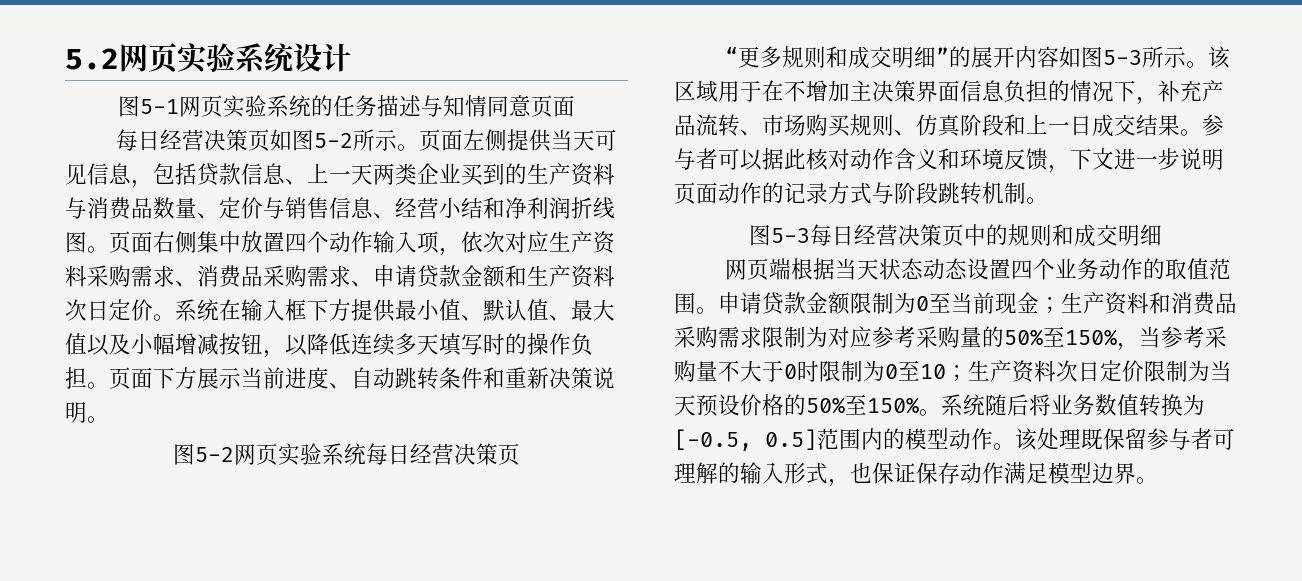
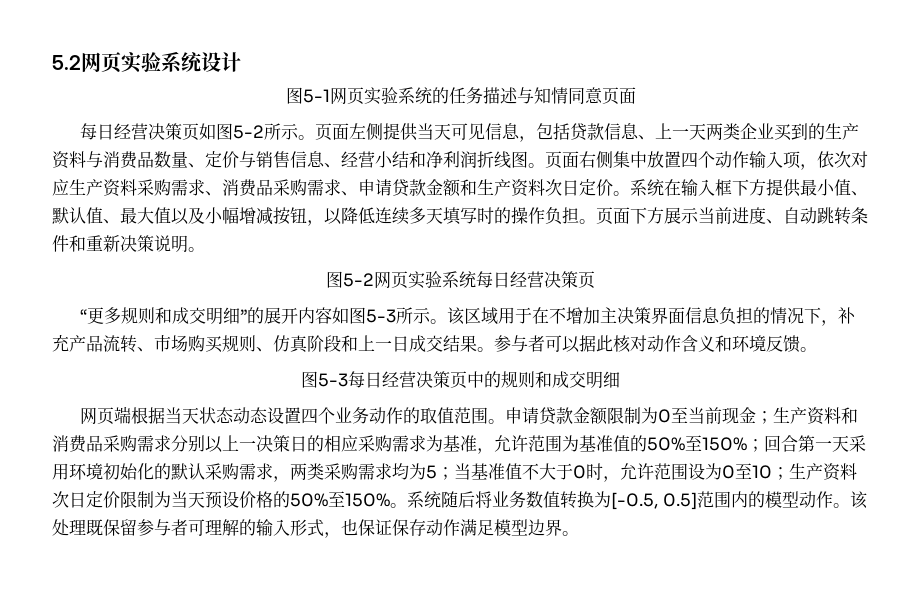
[1048,148,1224,173] [674,182,1026,205] ，下文进一步说明页面动作的记录方式与阶段跳转机制 -> (800, 344) none
[762,326,1227,351] [674,360,863,382] 限制为对应参考采购量的50%至150%，当参考采购量不大于0时限制 -> [171,435,866,454] [52,463,705,482] 分别以上一决策日的相应采购需求为基准，允许范围为基准值的50%至150%；回合第一天采用环境初始化的默认采购需求，两类采购需求均为5；当基准值不大于0时，允许范围设

